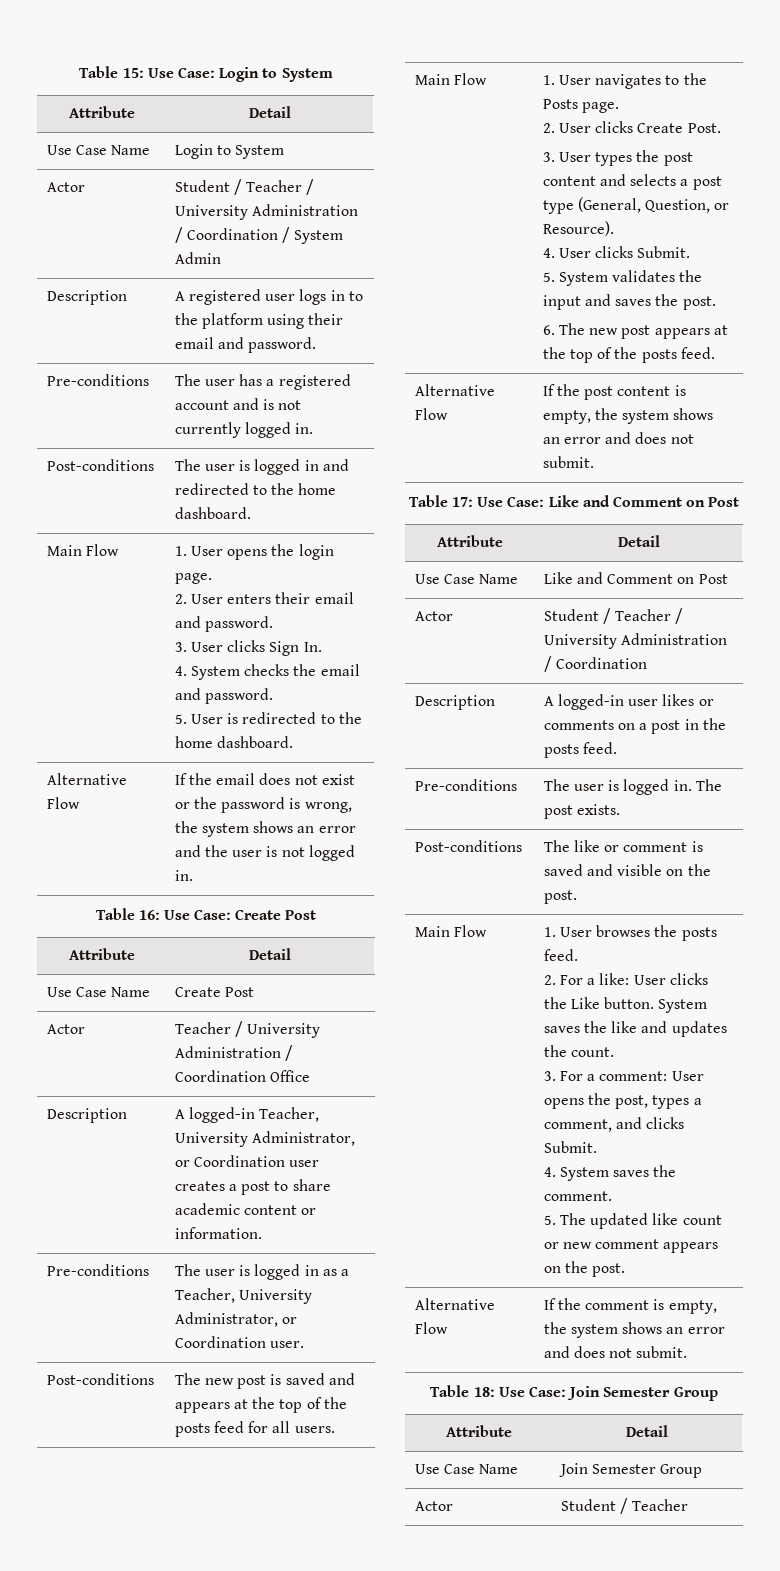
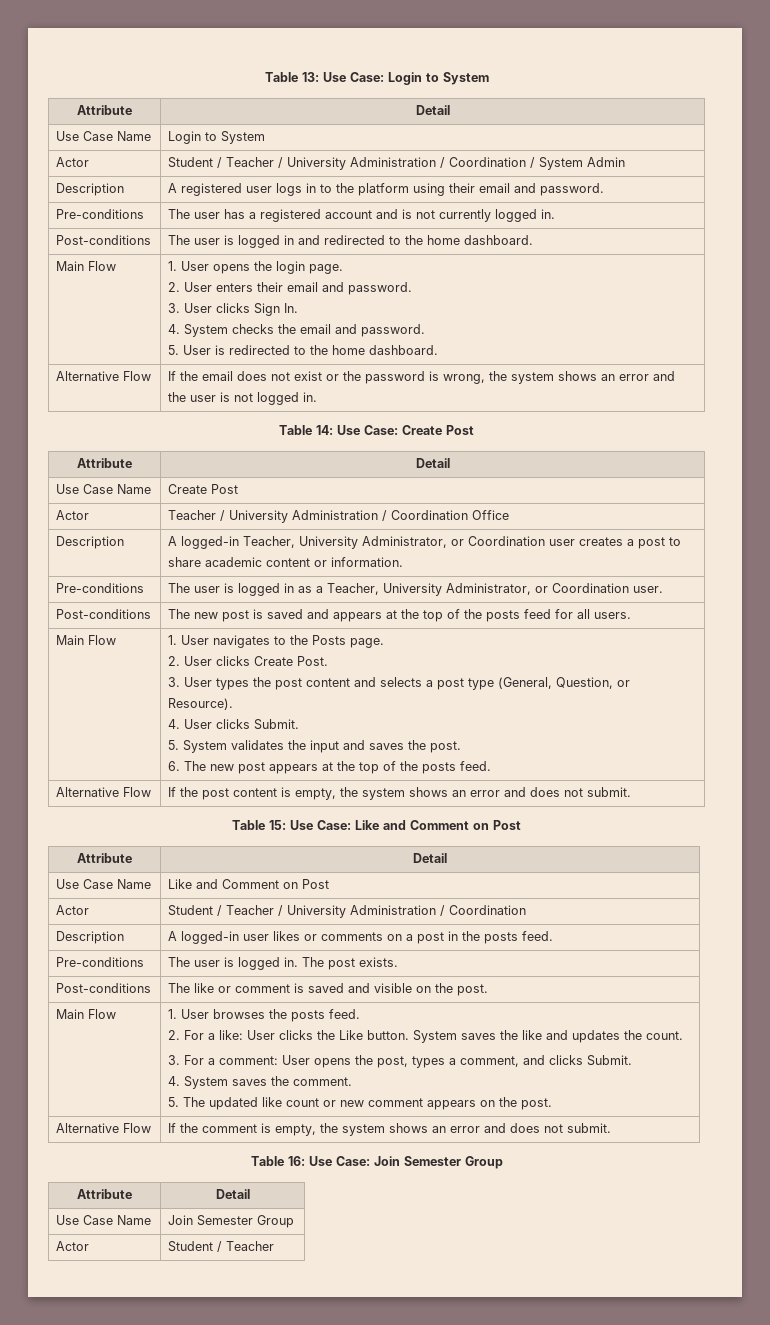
[79,66,144,78] Table 15: -> [264,72,319,82] Table 13:
[138,910,160,920] 16: -> [316,425,333,435] 14:
[451,497,473,507] 17: -> [269,820,286,830] 15:
[473,1387,495,1397] 18: -> [287,1156,305,1166] 16:

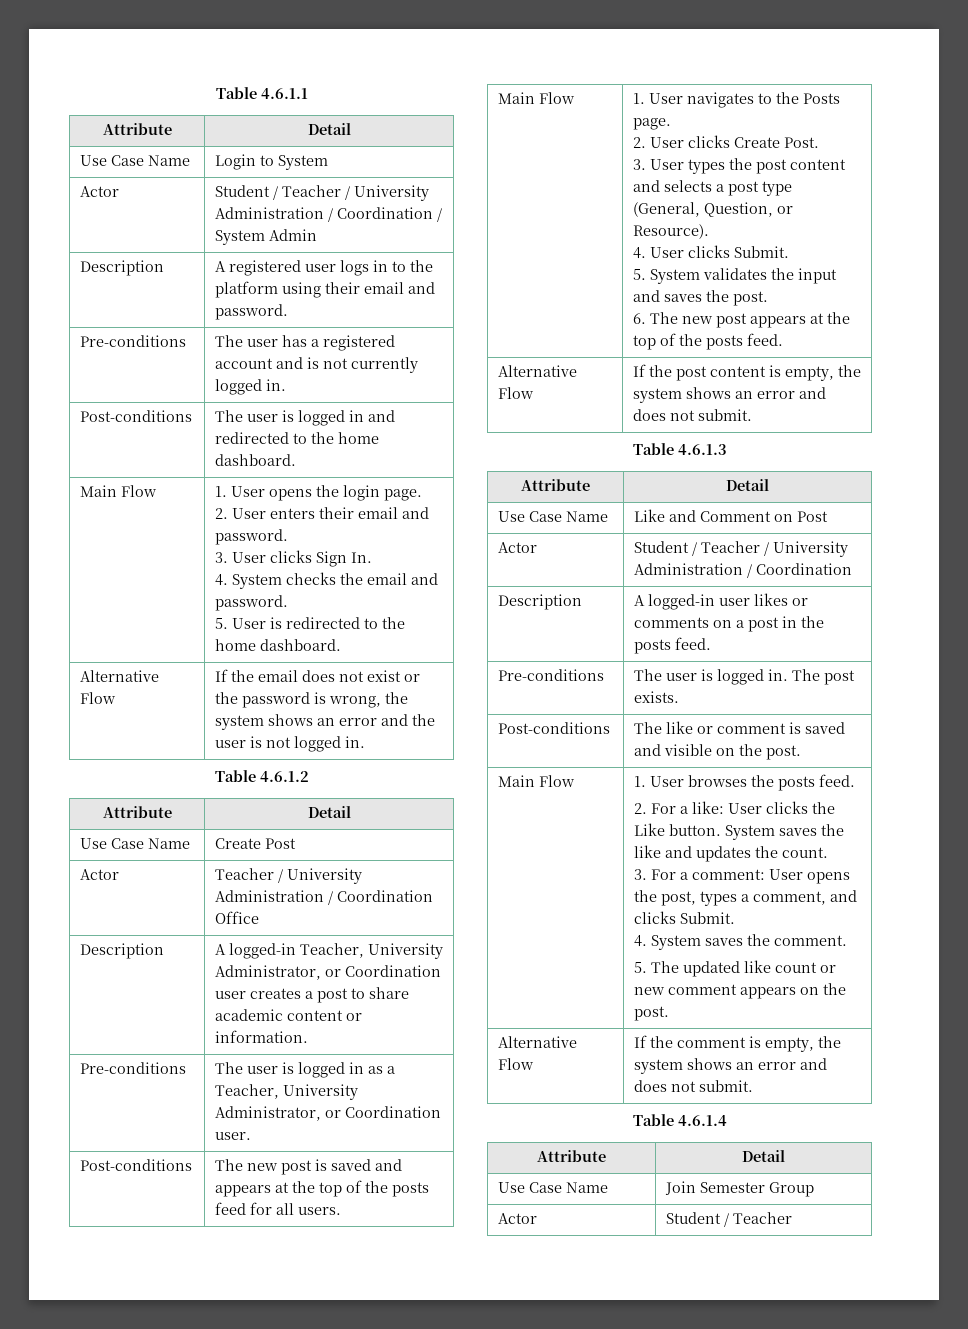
[264,72,489,85] Table 13: Use Case: Login to System -> [215,87,308,99] Table 4.6.1.1
[316,425,474,435] 14: Use Case: Create Post -> [259,771,309,782] 4.6.1.2
[269,820,521,830] 15: Use Case: Like and Comment on Post -> [677,444,727,455] 4.6.1.3
[287,1156,503,1169] 16: Use Case: Join Semester Group -> [677,1115,727,1126] 4.6.1.4

